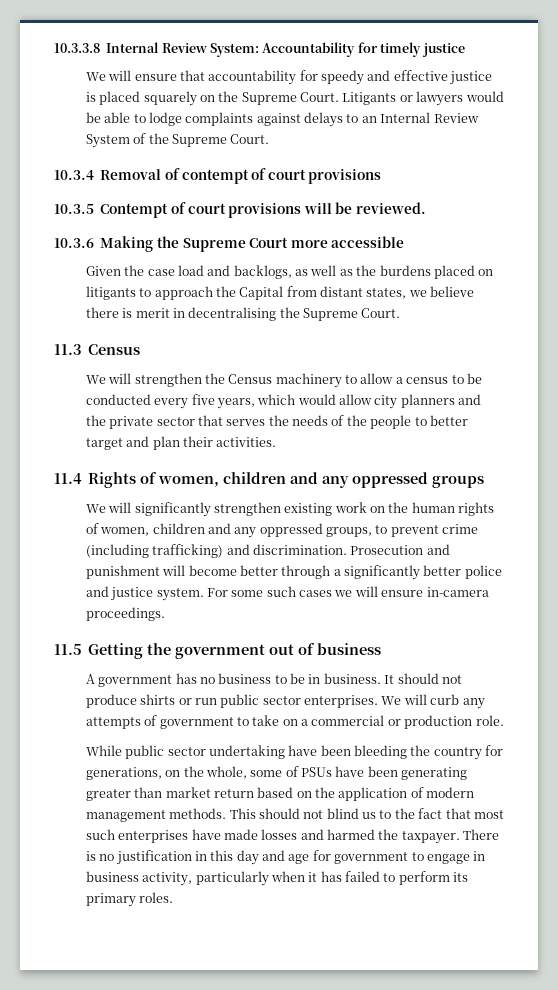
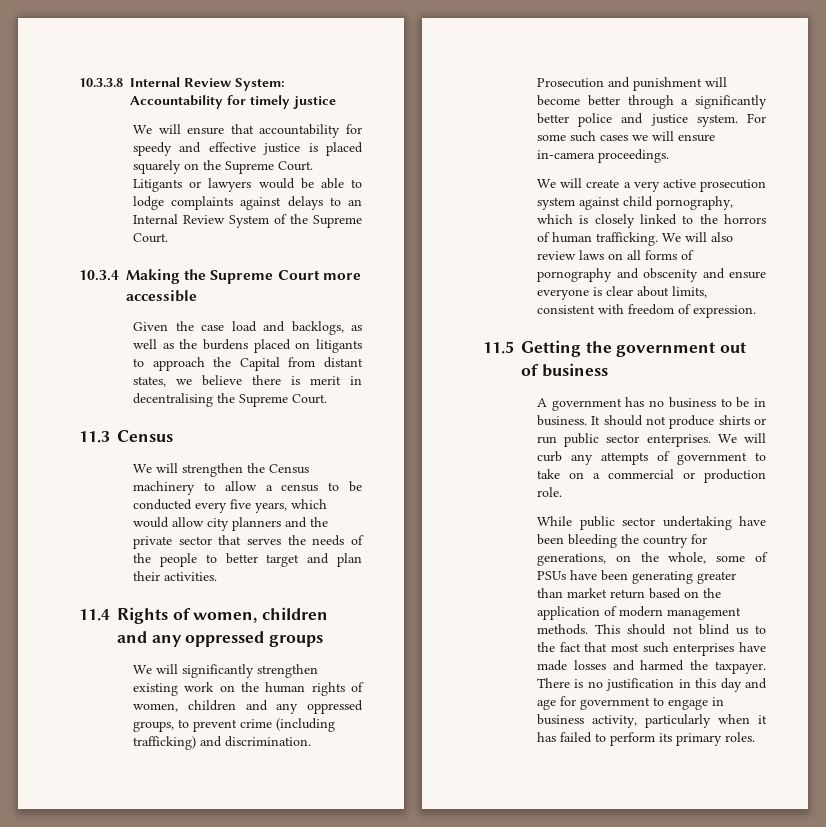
[100,168,382,184] [54,202,427,218] [54,238,94,248] Removal of contempt of court provisions // 10.3.5 Contempt of court provisions will be reviewed. // 10.3.6 -> (119, 275) none
(165, 614) none -> [537,178,766,192] [537,196,734,210] [537,214,766,228] [537,232,734,246] [537,250,695,260] [537,268,766,282] [537,286,708,300] [537,304,757,318] // We will create a very active prosecution system against child pornography, which is closely linked to the horrors of human trafficking. We will also review laws on all forms of pornography and obscenity and ensure everyone is clear about limits, consistent with freedom of expression.

